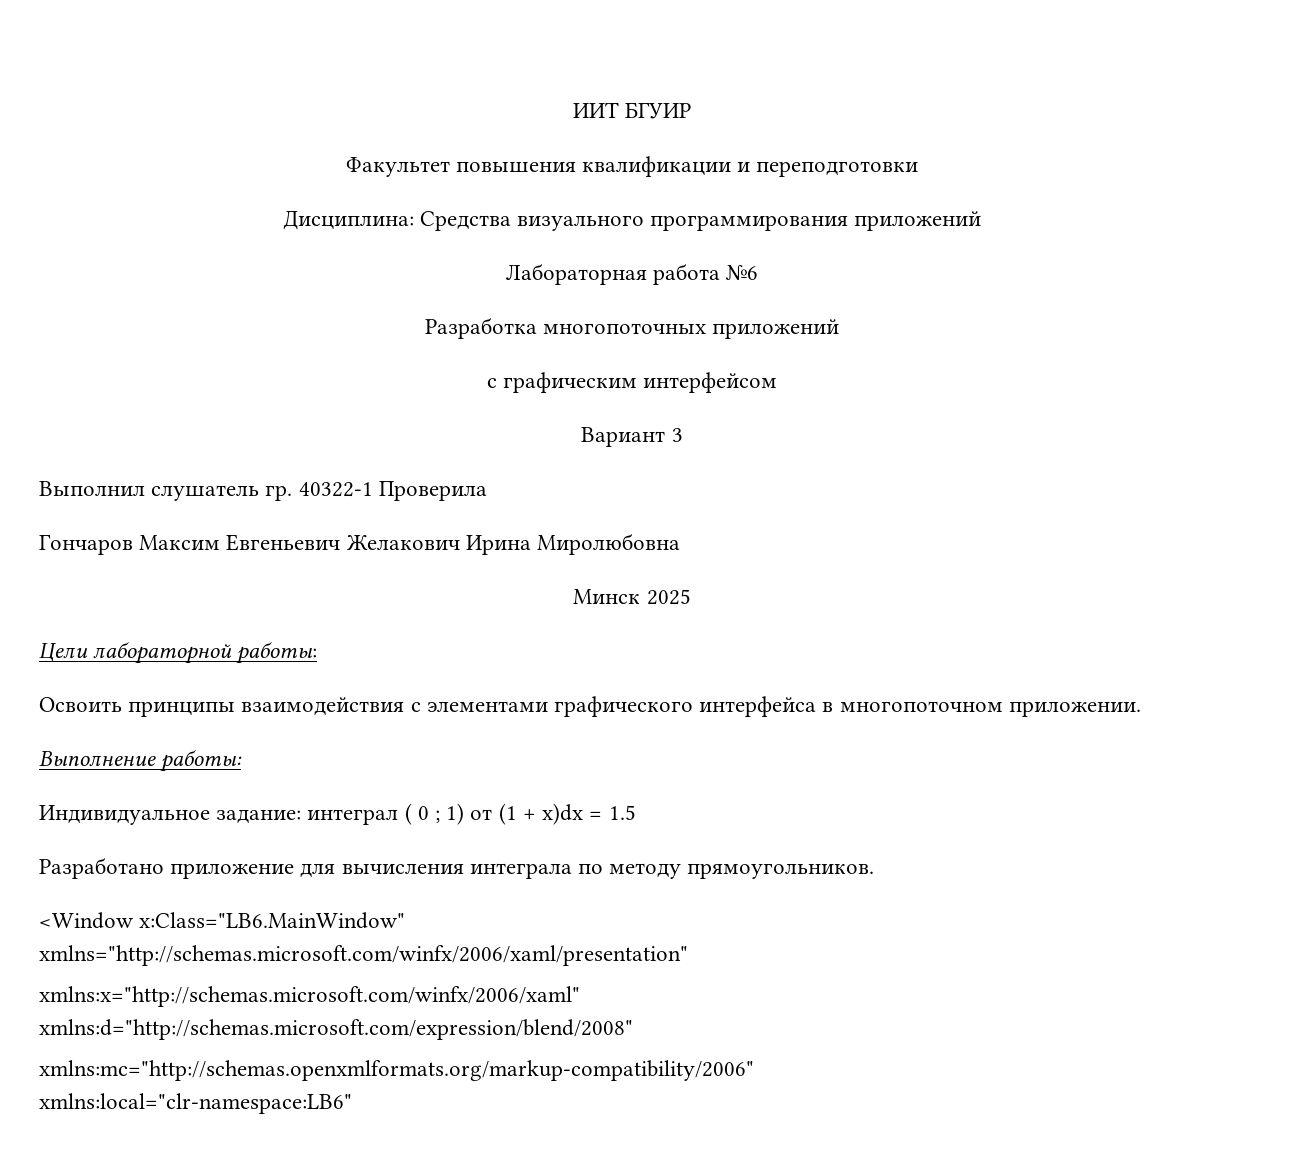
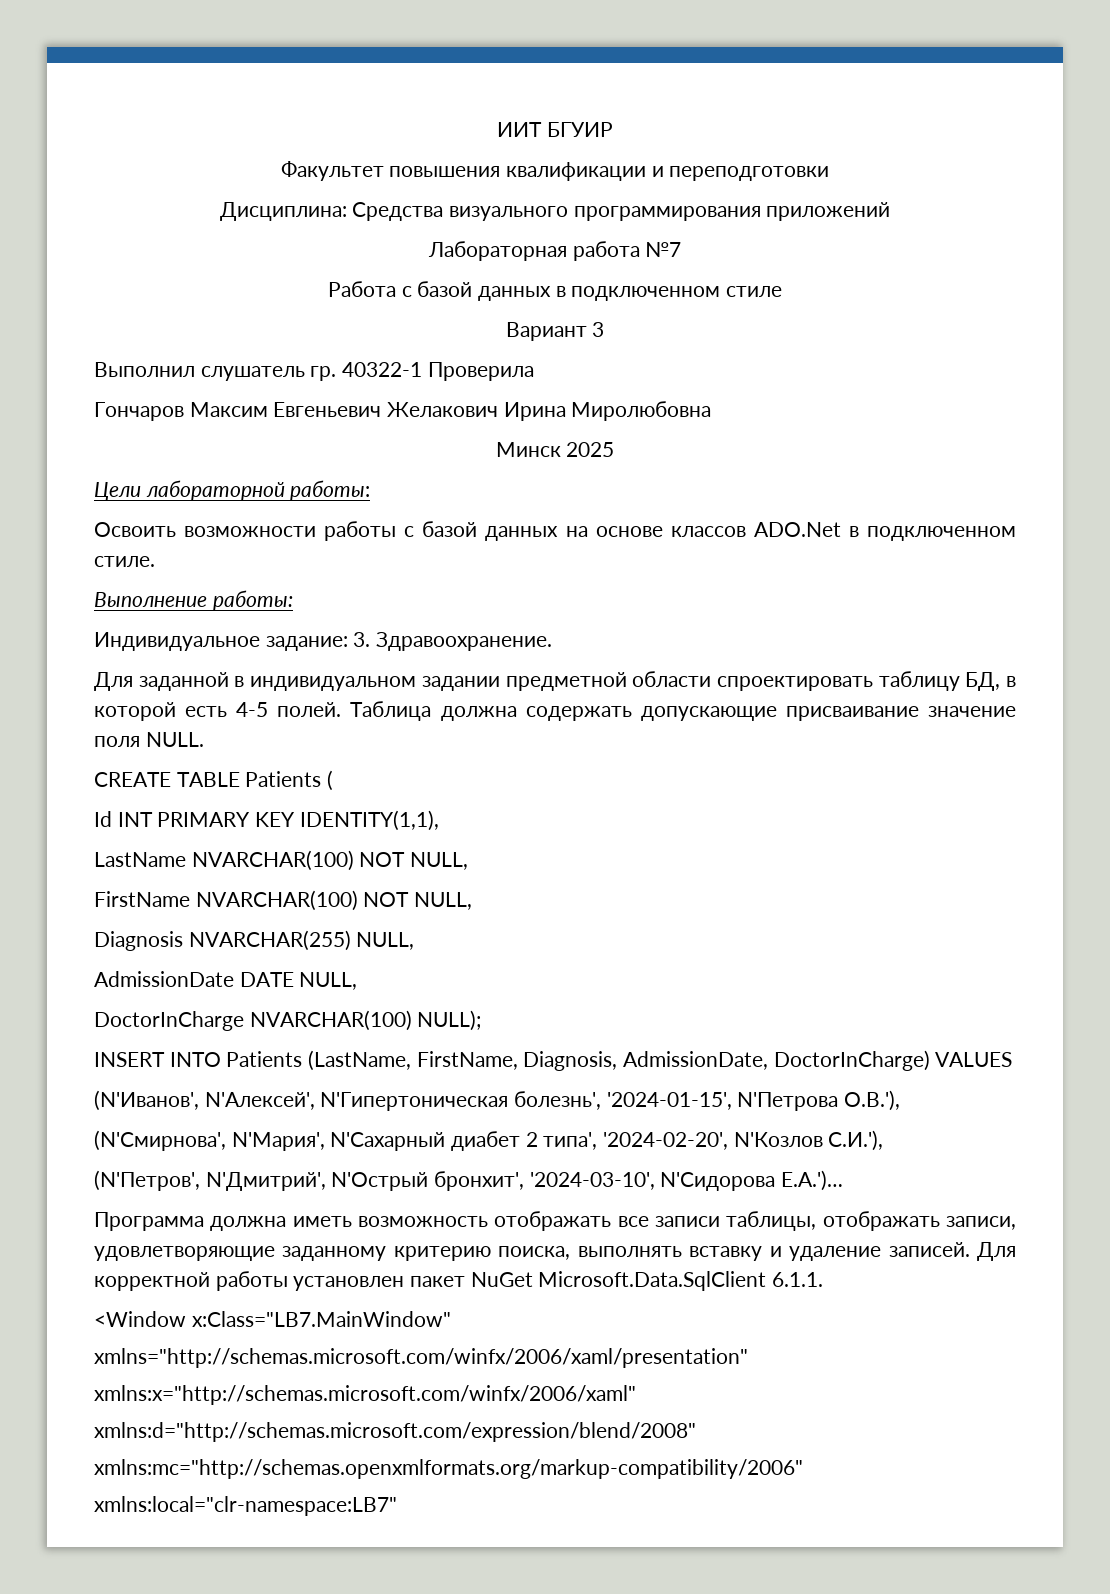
[726,265,759,281] [424,317,840,339] [486,372,778,393] №6 // Разработка многопоточных приложений // с графическим интерфейсом -> [645,242,682,257] [327,281,783,301] №7 // Работа с базой данных в подключенном стиле
[128,696,1141,717] [39,750,243,772] [39,803,636,825] [39,857,875,879] принципы взаимодействия с элементами графического интерфейса в многопоточном приложении. // Выполнение работы: // Индивидуальное задание: интеграл ( 0 ; 1) от (1 + x)dx = 1.5 // Разработано приложение для вычисления интеграла по методу прямоугольников. -> [184,521,1016,541] [94,556,155,567] [94,590,293,611] [94,632,553,651] [94,671,1017,691] [94,701,1016,721] [94,732,204,747] [94,770,334,791] [94,810,439,831] [94,850,469,871] [94,890,473,911] [94,930,415,951] [94,971,358,990] [94,1010,482,1031] [94,1050,1013,1071] [94,1090,901,1111] [94,1130,884,1151] [94,1170,844,1191] [94,1211,1017,1231] [94,1242,1017,1261] [94,1271,824,1291] возможности работы с базой данных на основе классов ADO.Net в подключенном стиле. // Выполнение работы: // Индивидуальное задание: 3. Здравоохранение. // Для заданной в индивидуальном задании предметной области спроектировать таблицу БД, в которой есть 4-5 полей. Таблица должна содержать допускающие присваивание значение поля NULL. // CREATE TABLE Patients ( // Id INT PRIMARY KEY IDENTITY(1,1), // LastName NVARCHAR(100) NOT NULL, // FirstName NVARCHAR(100) NOT NULL, // Diagnosis NVARCHAR(255) NULL, // AdmissionDate DATE NULL, // DoctorInCharge NVARCHAR(100) NULL); // INSERT INTO Patients (LastName, FirstName, Diagnosis, AdmissionDate, DoctorInCharge) VALUES // (N'Иванов', N'Алексей', N'Гипертоническая болезнь', '2024-01-15', N'Петрова О.В.'), // (N'Смирнова', N'Мария', N'Сахарный диабет 2 типа', '2024-02-20', N'Козлов С.И.'), // (N'Петров', N'Дмитрий', N'Острый бронхит', '2024-03-10', N'Сидорова Е.А.')… // Программа должна иметь возможность отображать все записи таблицы, отображать записи, удовлетворяющие заданному критерию поиска, выполнять вставку и удаление записей. Для корректной работы установлен пакет NuGet Microsoft.Data.SqlClient 6.1.1.
[139,912,406,929] x:Class="LB6.MainWindow" -> [191,1311,451,1327] x:Class="LB7.MainWindow"
[39,1093,352,1114] xmlns:local="clr-namespace:LB6" -> [94,1496,397,1516] xmlns:local="clr-namespace:LB7"

